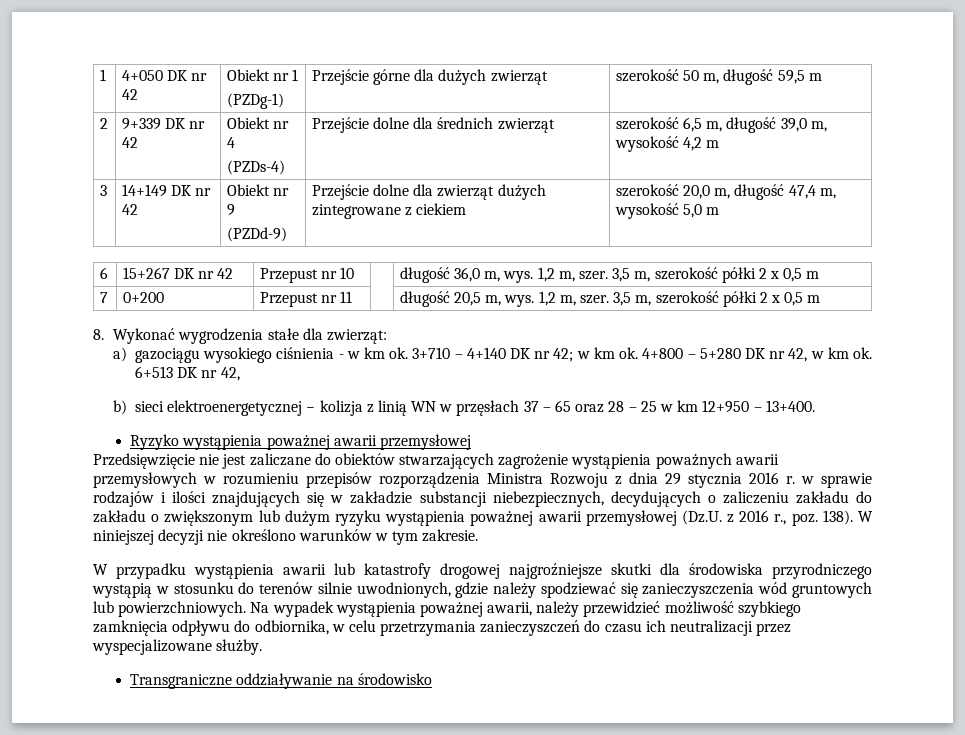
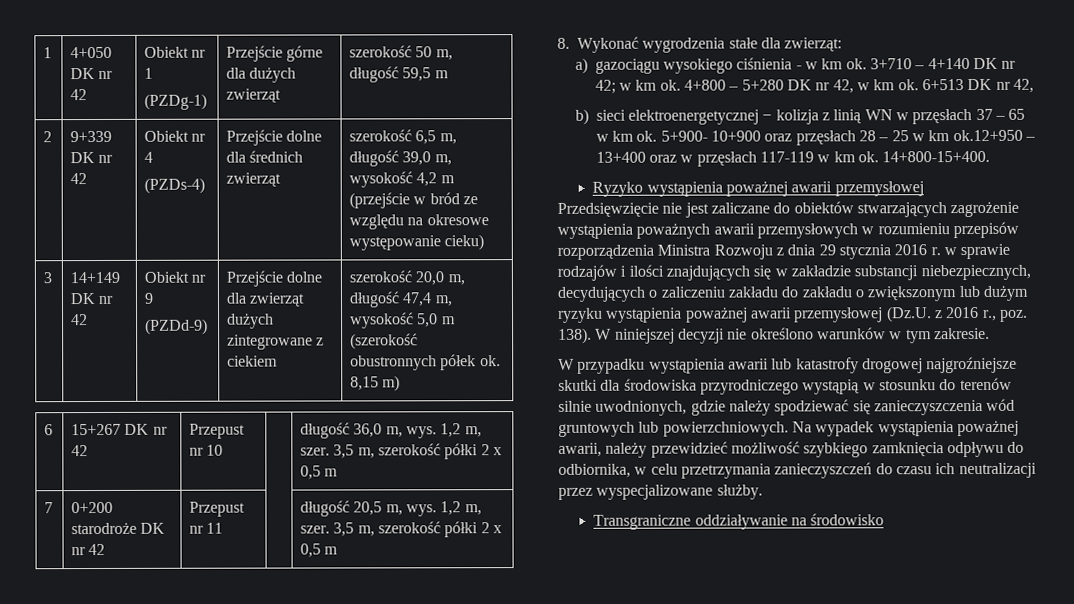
(720, 144) none -> [349,192,479,209] [349,214,489,230] [349,234,485,251] (przejście w bród ze względu na okresowe występowanie cieku)
(720, 211) none -> [350,333,419,350] [350,354,501,371] [350,375,401,392] (szerokość obustronnych półek ok. 8,15 m)
(164, 297) none -> [71,522,166,535] [71,543,106,556] starodroże DK nr 42
[575,404,605,413] oraz -> [595,130,856,146] w km ok. 5+900- 10+900 oraz przęsłach
[702,400,815,413] 12+950 – 13+400. -> [952,129,1037,142] [595,150,991,167] ok.12+950 – 13+400 oraz w przęsłach 117-119 w km ok. 14+800-15+400.

